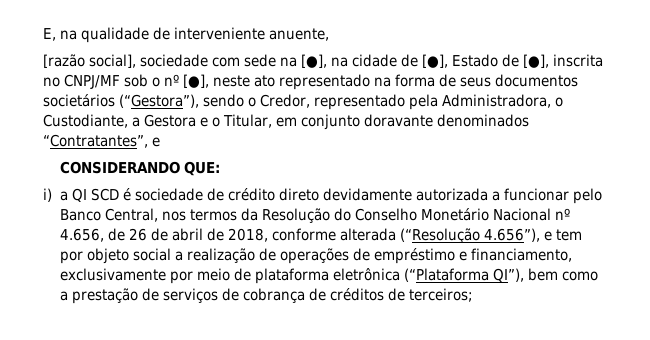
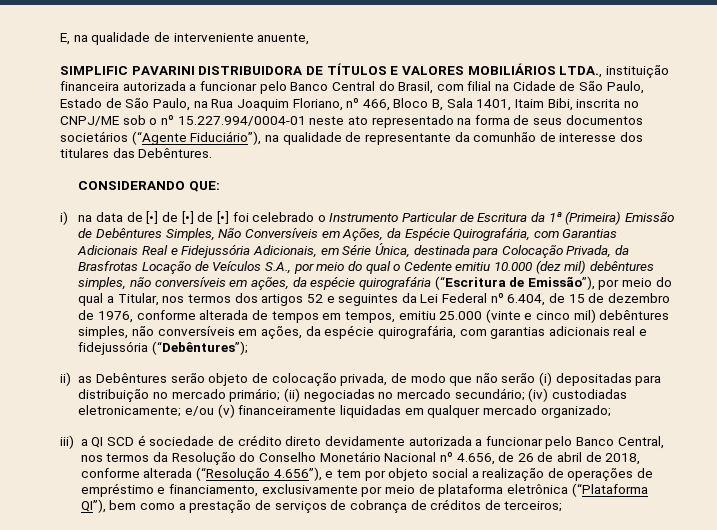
[43,54,549,68] [razão social], sociedade com sede na [●], na cidade de [●], Estado de [●], -> [60,63,669,78] [60,81,644,94] [60,98,573,111] SIMPLIFIC PAVARINI DISTRIBUIDORA DE TÍTULOS E VALORES MOBILIÁRIOS LTDA., instituição financeira autorizada a funcionar pelo Banco Central do Brasil, com filial na Cidade de São Paulo, Estado de São Paulo, na Rua Joaquim Floriano, nº 466, Bloco B, Sala 1401, Itaim Bibi,
[64,74,120,89] CNPJ/MF -> [60,116,119,126] CNPJ/ME
[183,74,209,88] [●], -> [177,116,306,126] 15.227.994/0004-01
[119,94,563,110] [43,114,529,130] [43,134,160,148] [59,161,220,176] [43,188,52,202] (“Gestora”), sendo o Credor, representado pela Administradora, o Custodiante, a Gestora e o Titular, em conjunto doravante denominados “Contratantes”, e // CONSIDERANDO QUE: // i) -> [131,131,644,145] [60,148,213,158] [78,181,221,192] [60,211,674,225] [78,227,618,241] [77,243,630,258] [78,260,655,274] [78,276,672,290] [78,293,670,306] [78,309,670,323] [78,325,648,339] [78,341,249,355] [60,372,662,386] [78,388,627,402] [78,404,611,418] [60,435,74,449] (“Agente Fiduciário”), na qualidade de representante da comunhão de interesse dos titulares das Debêntures. // CONSIDERANDO QUE: // i) na data de [•] de [•] de [•] foi celebrado o Instrumento Particular de Escritura da 1ª (Primeira) Emissão de Debêntures Simples, Não Conversíveis em Ações, da Espécie Quirografária, com Garantias Adicionais Real e Fidejussória Adicionais, em Série Única, destinada para Colocação Privada, da Brasfrotas Locação de Veículos S.A., por meio do qual o Cedente emitiu 10.000 (dez mil) debêntures simples, não conversíveis em ações, da espécie quirografária (“Escritura de Emissão”), por meio do qual a Titular, nos termos dos artigos 52 e seguintes da Lei Federal nº 6.404, de 15 de dezembro de 1976, conforme alterada de tempos em tempos, emitiu 25.000 (vinte e cinco mil) debêntures simples, não conversíveis em ações, da espécie quirografária, com garantias adicionais real e fidejussória (“Debêntures”); // ii) as Debêntures serão objeto de colocação privada, de modo que não serão (i) depositadas para distribuição no mercado primário; (ii) negociadas no mercado secundário; (iv) custodiadas eletronicamente; e/ou (v) financeiramente liquidadas em qualquer mercado organizado; // iii)

